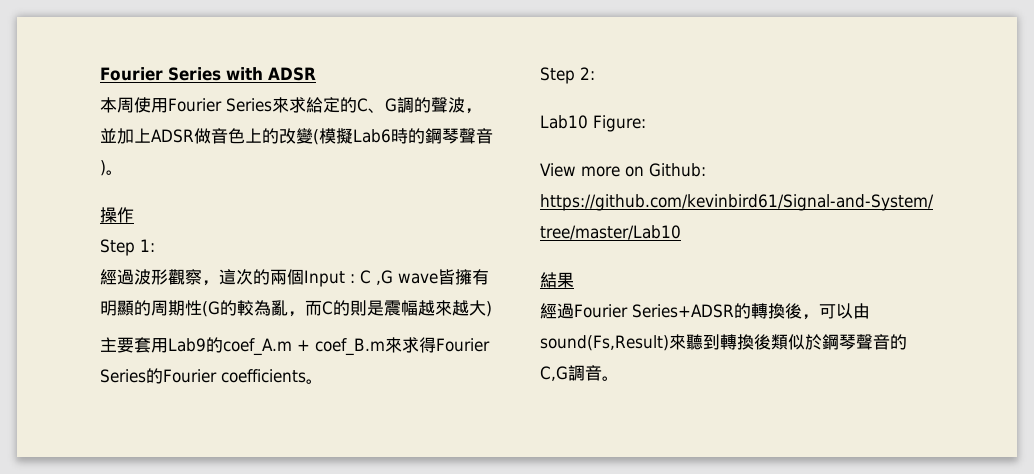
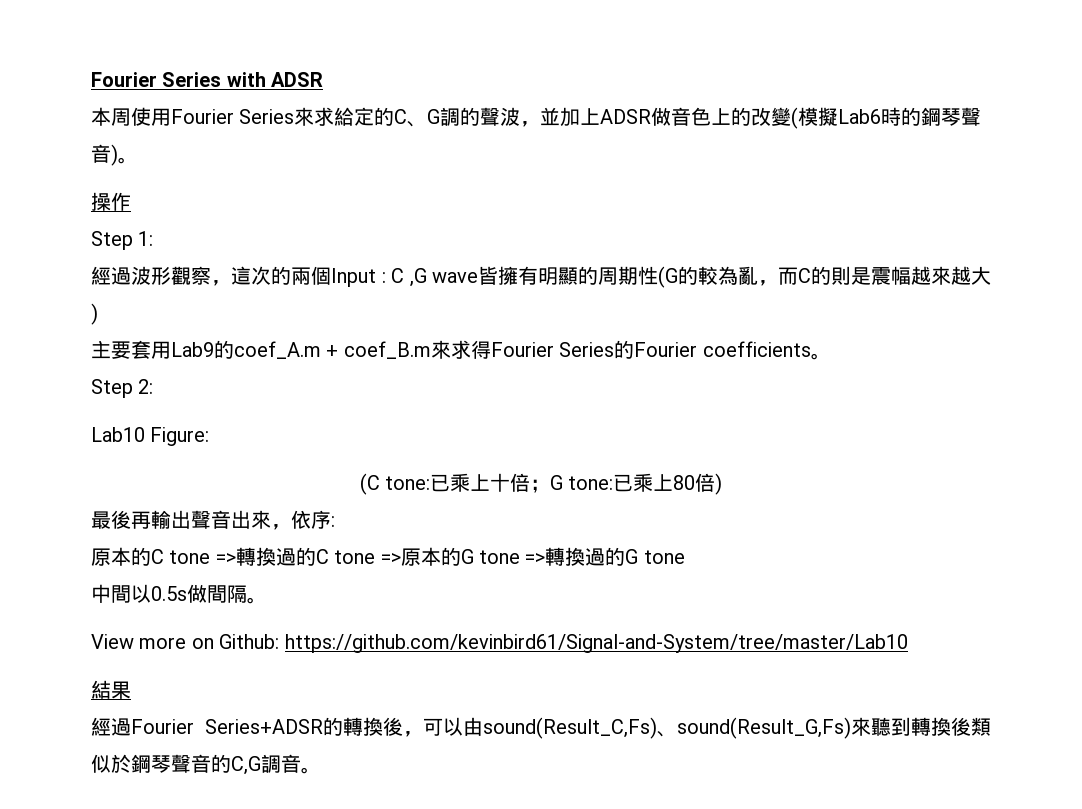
(646, 123) none -> [359,473,723,495] [91,510,335,530] [91,547,685,566] [91,584,267,604] // (C tone:已乘上十倍；G tone:已乘上80倍) // 最後再輸出聲音出來，依序: // 原本的C tone =>轉換過的C tone =>原本的G tone =>轉換過的G tone // 中間以0.5s做間隔。
[540,335,669,351] sound(Fs,Result) -> [483,717,851,739] sound(Result_C,Fs)、sound(Result_G,Fs)

